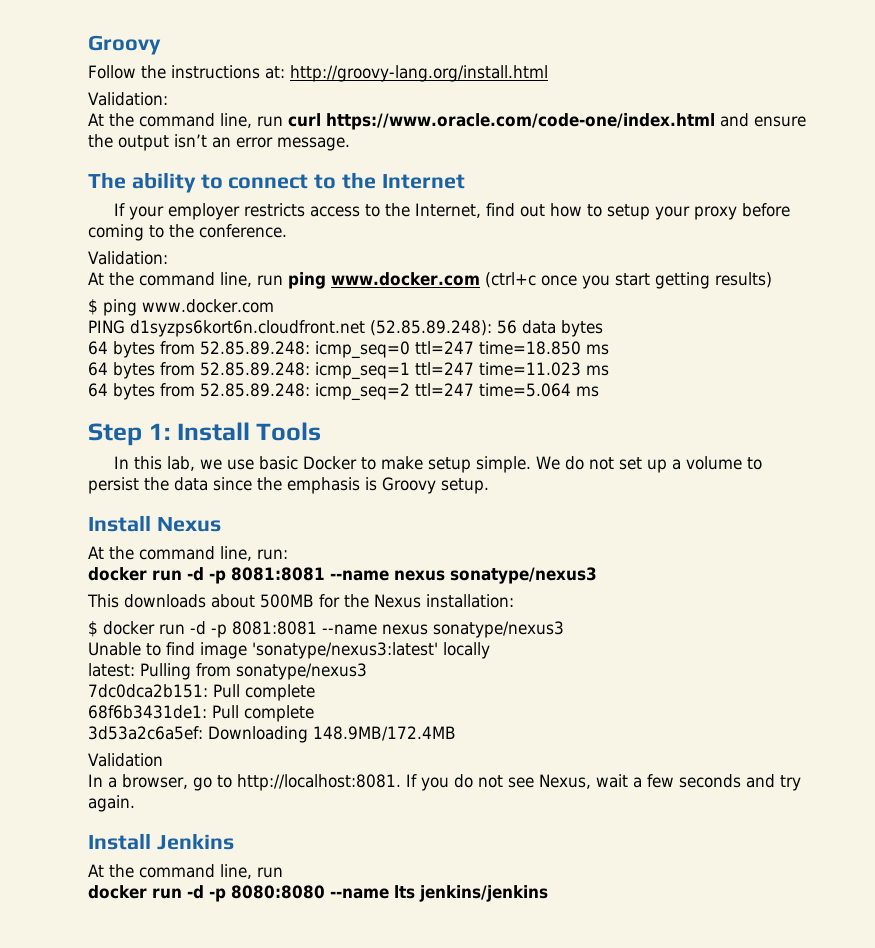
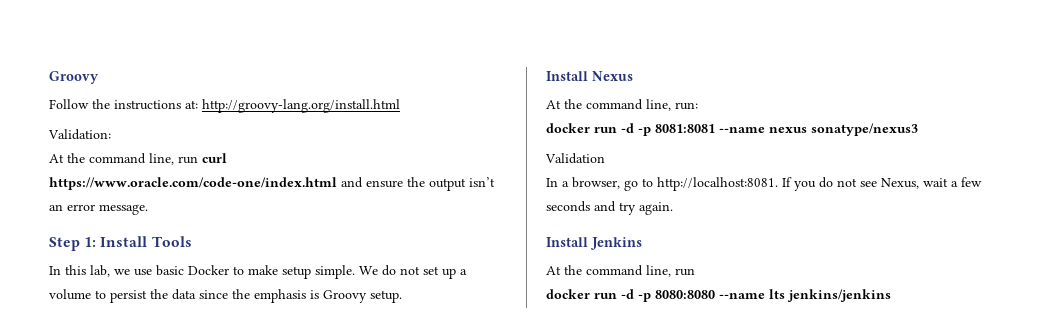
[88,172,465,193] [114,203,791,220] [88,224,287,241] [88,251,168,265] [88,272,772,289] [88,299,274,316] [88,320,603,337] [88,341,609,359] [88,362,609,380] [88,383,599,401] // The ability to connect to the Internet // If your employer restricts access to the Internet, find out how to setup your proxy before coming to the conference. // Validation: // At the command line, run ping www.docker.com (ctrl+c once you start getting results) // $ ping www.docker.com // PING d1syzps6kort6n.cloudfront.net (52.85.89.248): 56 data bytes // 64 bytes from 52.85.89.248: icmp_seq=0 ttl=247 time=18.850 ms // 64 bytes from 52.85.89.248: icmp_seq=1 ttl=247 time=11.023 ms // 64 bytes from 52.85.89.248: icmp_seq=2 ttl=247 time=5.064 ms -> (148, 209) none
[87,594,514,608] [88,621,564,638] [88,642,490,659] [88,663,367,680] [88,684,315,701] [88,705,314,722] [88,726,456,743] // This downloads about 500MB for the Nexus installation: // $ docker run -d -p 8081:8081 --name nexus sonatype/nexus3 // Unable to find image 'sonatype/nexus3:latest' locally // latest: Pulling from sonatype/nexus3 // 7dc0dca2b151: Pull complete // 68f6b3431de1: Pull complete // 3d53a2c6a5ef: Downloading 148.9MB/172.4MB -> (918, 129) none

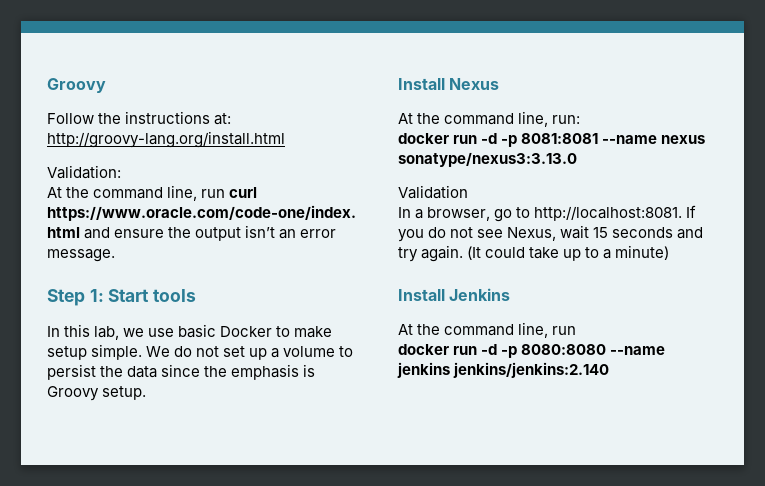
[100,236,192,247] Install Tools -> [108,289,197,302] Start tools
[811,123,918,136] sonatype/nexus3 -> [398,152,577,167] sonatype/nexus3:3.13.0
[951,177,982,187] a few -> [593,227,609,238] 15
(673, 208) none -> [467,245,670,261] (It could take up to a minute)
[769,289,891,302] lts jenkins/jenkins -> [397,362,610,378] jenkins jenkins/jenkins:2.140

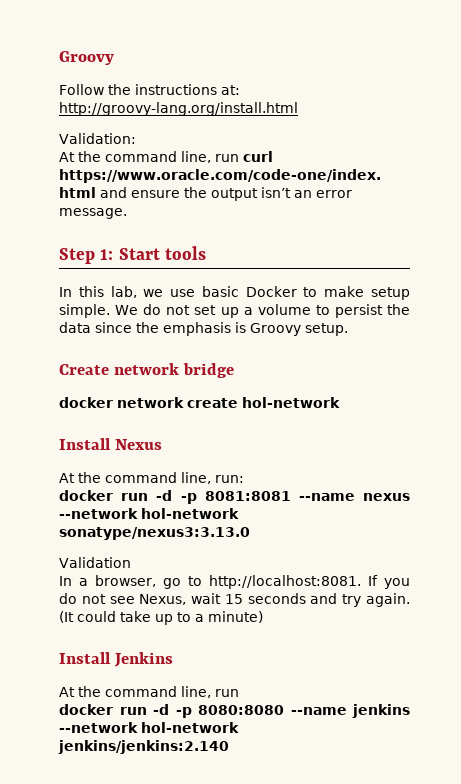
(147, 393) none -> [59,363,234,378] [59,397,340,408] // Create network bridge // docker network create hol-network
(706, 139) none -> [59,508,239,519] --network hol-network
(450, 370) none -> [59,722,239,733] --network hol-network

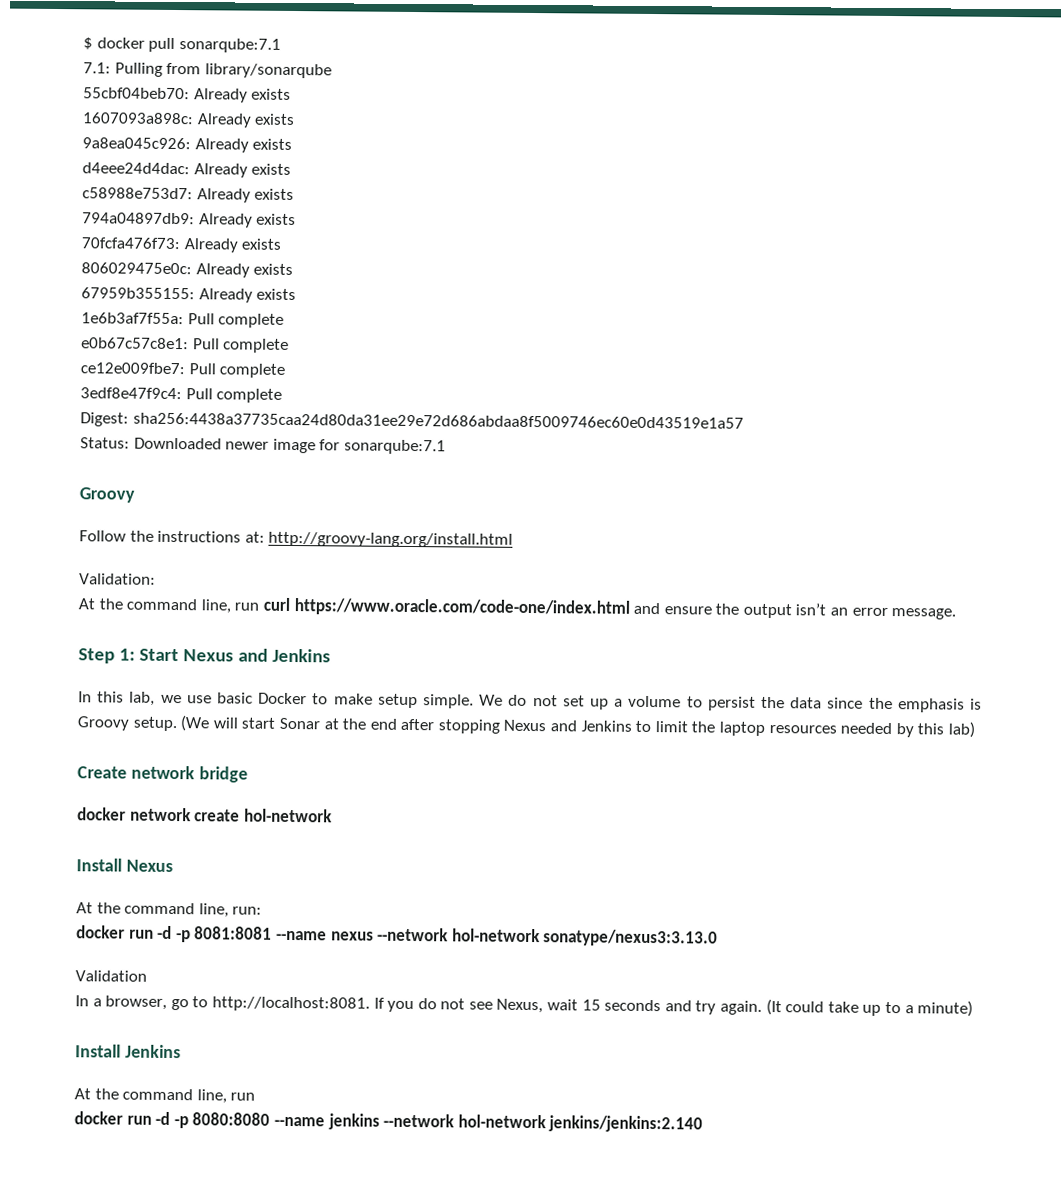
(59, 58) none -> [83,37,281,53] [83,62,332,79] [83,87,292,103] [82,112,296,128] [82,137,293,153] [82,162,292,178] [82,187,295,203] [82,212,297,228] [81,237,282,253] [81,262,294,278] [81,287,297,303] [81,312,285,328] [81,337,290,353] [80,362,286,378] [80,387,283,403] [80,412,744,429] [80,437,446,455] $ docker pull sonarqube:7.1 // 7.1: Pulling from library/sonarqube // 55cbf04beb70: Already exists // 1607093a898c: Already exists // 9a8ea045c926: Already exists // d4eee24d4dac: Already exists // c58988e753d7: Already exists // 794a04897db9: Already exists // 70fcfa476f73: Already exists // 806029475e0c: Already exists // 67959b355155: Already exists // 1e6b3af7f55a: Pull complete // e0b67c57c8e1: Pull complete // ce12e009fbe7: Pull complete // 3edf8e47f9c4: Pull complete // Digest: sha256:4438a37735caa24d80da31ee29e72d686abdaa8f5009746ec60e0d43519e1a57 // Status: Downloaded newer image for sonarqube:7.1 //
[165,246,207,260] tools -> [182,648,331,663] Nexus and Jenkins
(348, 329) none -> [180,715,975,738] (We will start Sonar at the end after stopping Nexus and Jenkins to limit the laptop resources needed by this lab)

